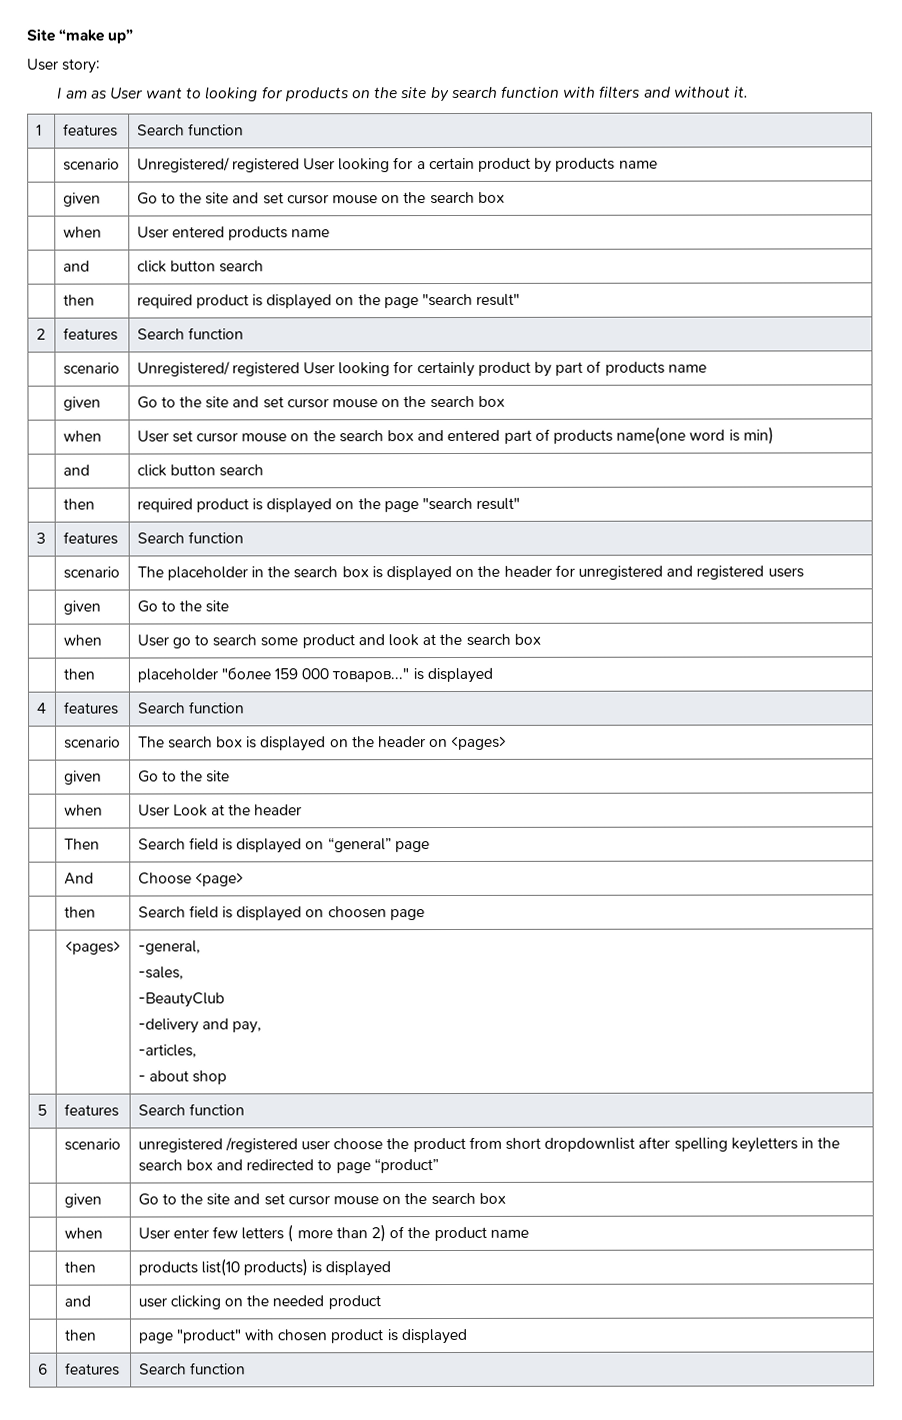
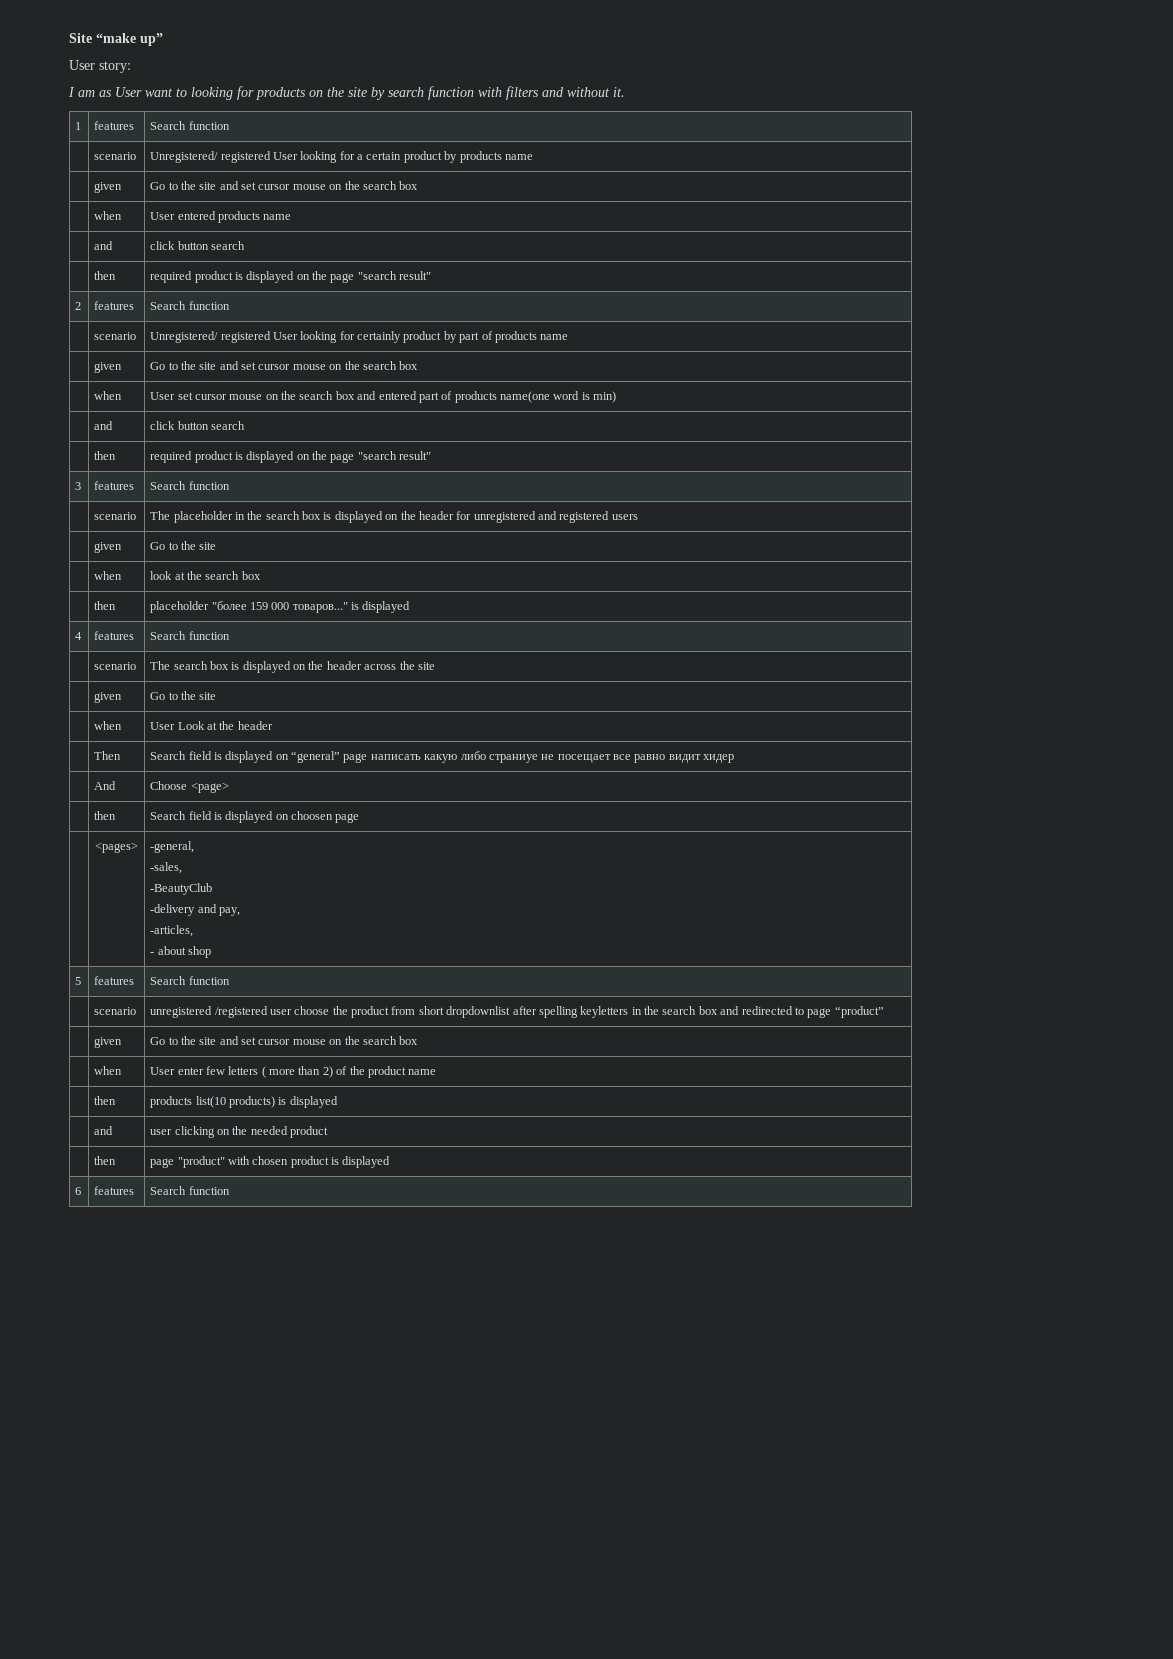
[136,634,385,649] User go to search some product and -> (123, 575) none
[429,735,508,750] on <pages> -> [364,661,435,670] across the site
(430, 847) none -> [370,751,735,763] написать какую либо страниуе не посещает все равно видит хидер

